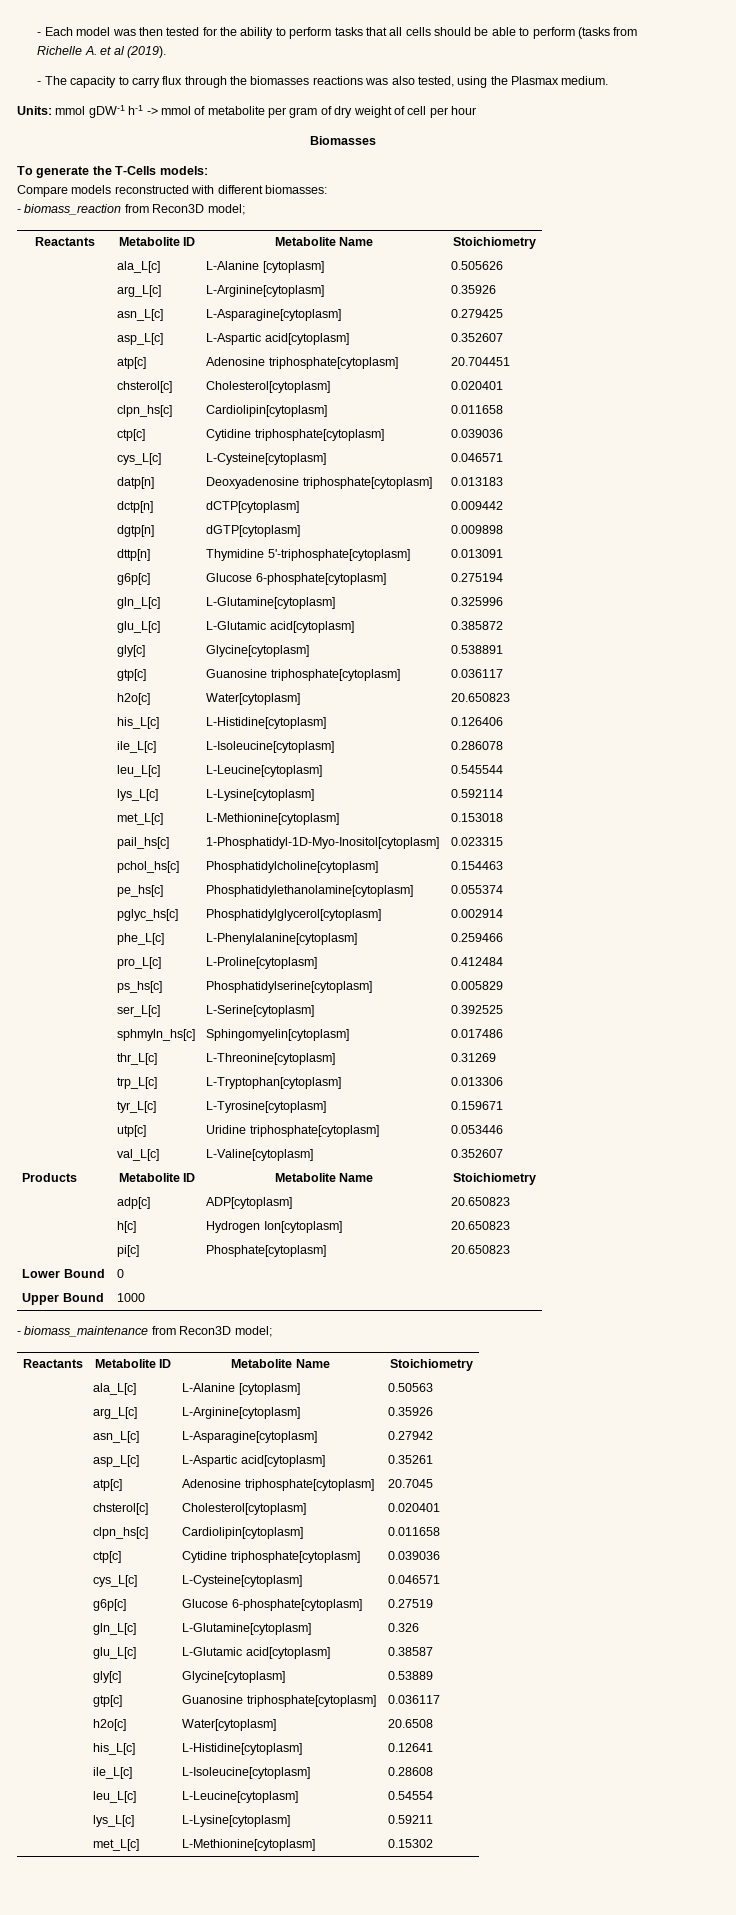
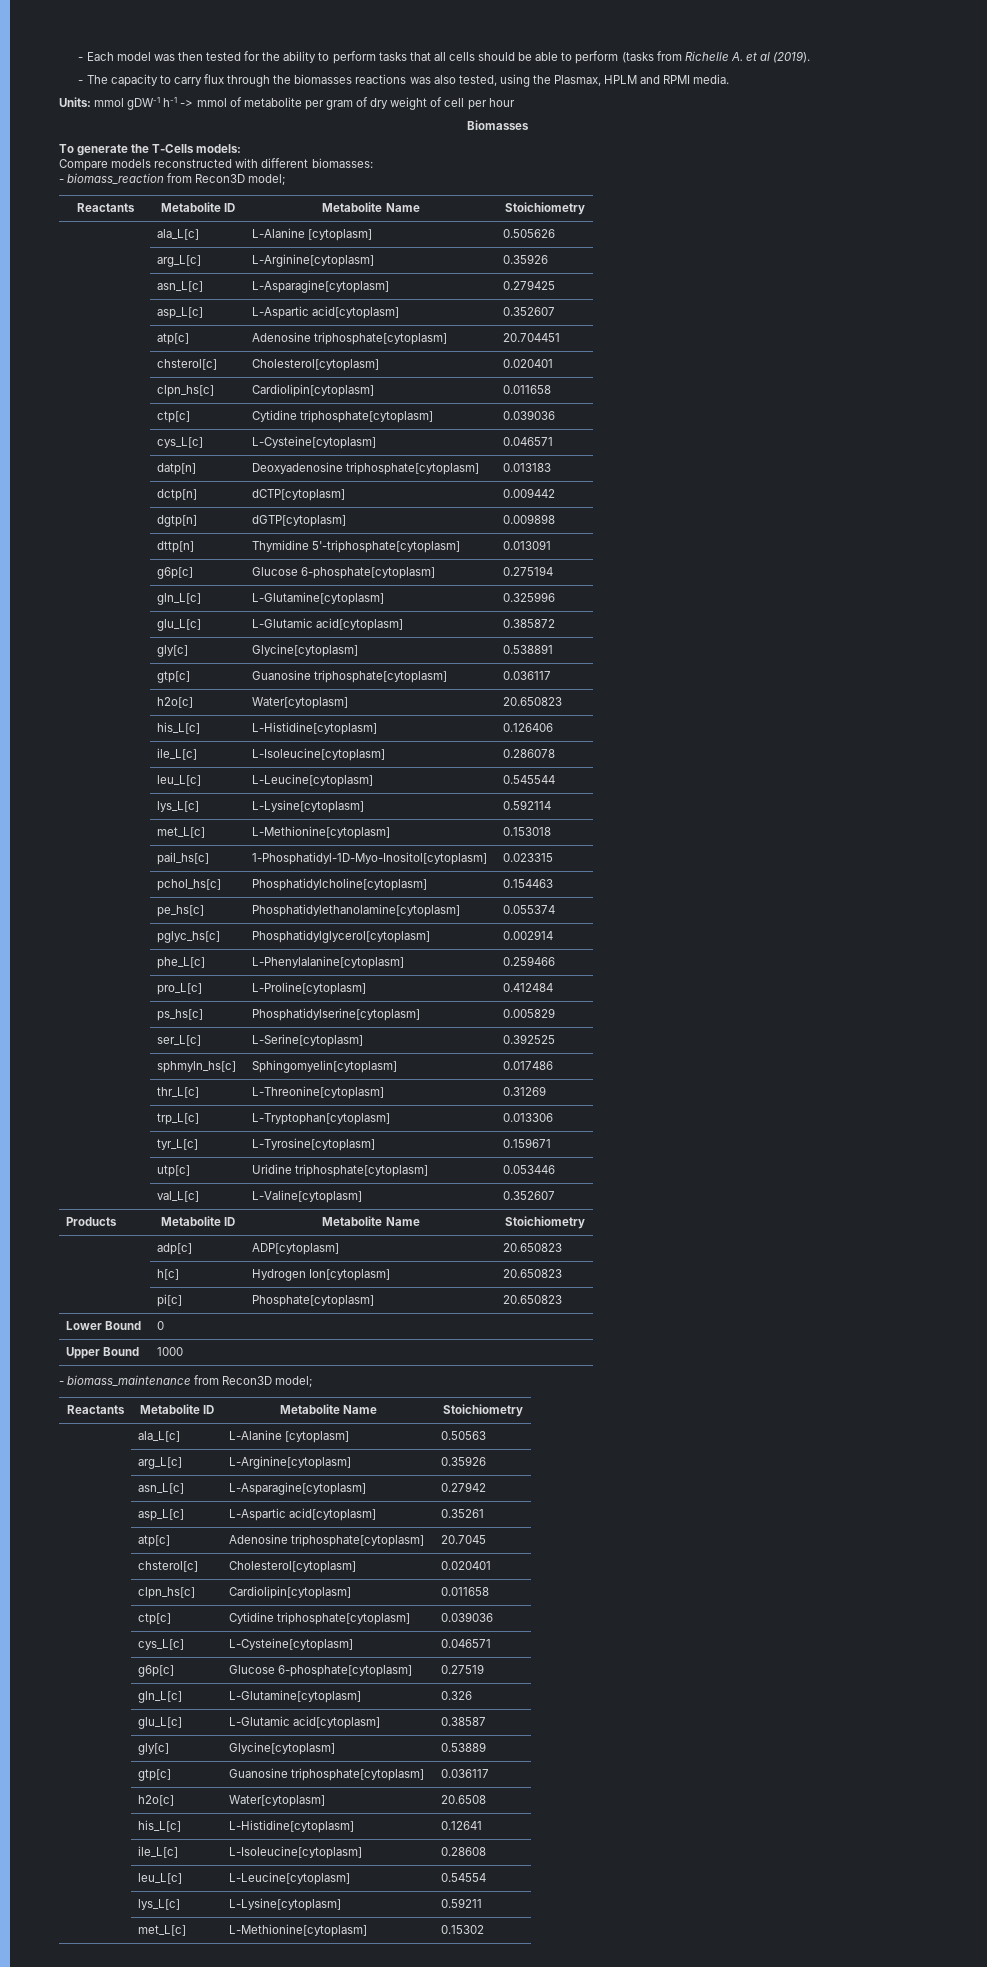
[510,76,609,85] Plasmax medium. -> [554,74,730,86] Plasmax, HPLM and RPMI media.

